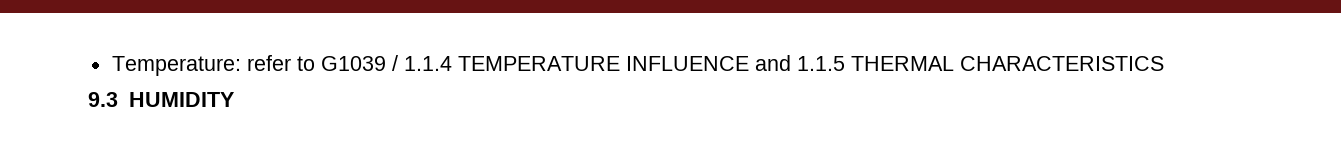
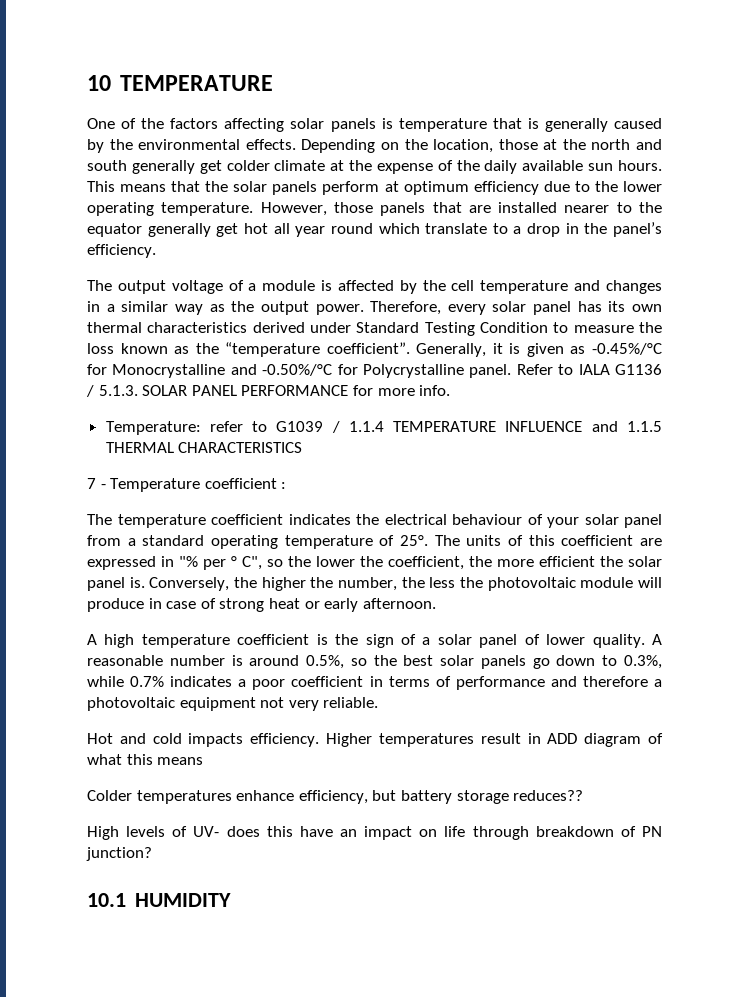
(111, 66) none -> [87,75,273,91] [87,118,662,132] [87,139,662,153] [87,160,662,174] [87,181,662,195] [87,202,662,216] [87,222,663,237] [87,244,156,258] [87,280,662,294] [87,301,662,315] [87,322,662,336] [87,342,662,357] [87,364,662,378] [86,385,451,397] 10 TEMPERATURE // One of the factors affecting solar panels is temperature that is generally caused by the environmental effects. Depending on the location, those at the north and south generally get colder climate at the expense of the daily available sun hours. This means that the solar panels perform at optimum efficiency due to the lower operating temperature. However, those panels that are installed nearer to the equator generally get hot all year round which translate to a drop in the panel’s efficiency. // The output voltage of a module is affected by the cell temperature and changes in a similar way as the output power. Therefore, every solar panel has its own thermal characteristics derived under Standard Testing Condition to measure the loss known as the “temperature coefficient”. Generally, it is given as -0.45%/°C for Monocrystalline and -0.50%/°C for Polycrystalline panel. Refer to IALA G1136 / 5.1.3. SOLAR PANEL PERFORMANCE for more info. //
[88,92,118,107] 9.3 -> [87,478,287,492] [87,514,662,528] [87,535,663,549] [87,556,662,570] [87,577,662,591] [87,598,436,612] [87,634,663,648] [87,655,662,669] [87,676,662,690] [87,697,379,711] [87,733,663,747] [87,754,204,765] [87,790,584,804] [87,826,662,840] [86,847,152,861] [87,893,126,907] 7 - Temperature coefficient : // The temperature coefficient indicates the electrical behaviour of your solar panel from a standard operating temperature of 25°. The units of this coefficient are expressed in "% per ° C", so the lower the coefficient, the more efficient the solar panel is. Conversely, the higher the number, the less the photovoltaic module will produce in case of strong heat or early afternoon. // A high temperature coefficient is the sign of a solar panel of lower quality. A reasonable number is around 0.5%, so the best solar panels go down to 0.3%, while 0.7% indicates a poor coefficient in terms of performance and therefore a photovoltaic equipment not very reliable. // Hot and cold impacts efficiency. Higher temperatures result in ADD diagram of what this means // Colder temperatures enhance efficiency, but battery storage reduces?? // High levels of UV- does this have an impact on life through breakdown of PN junction? // 10.1

